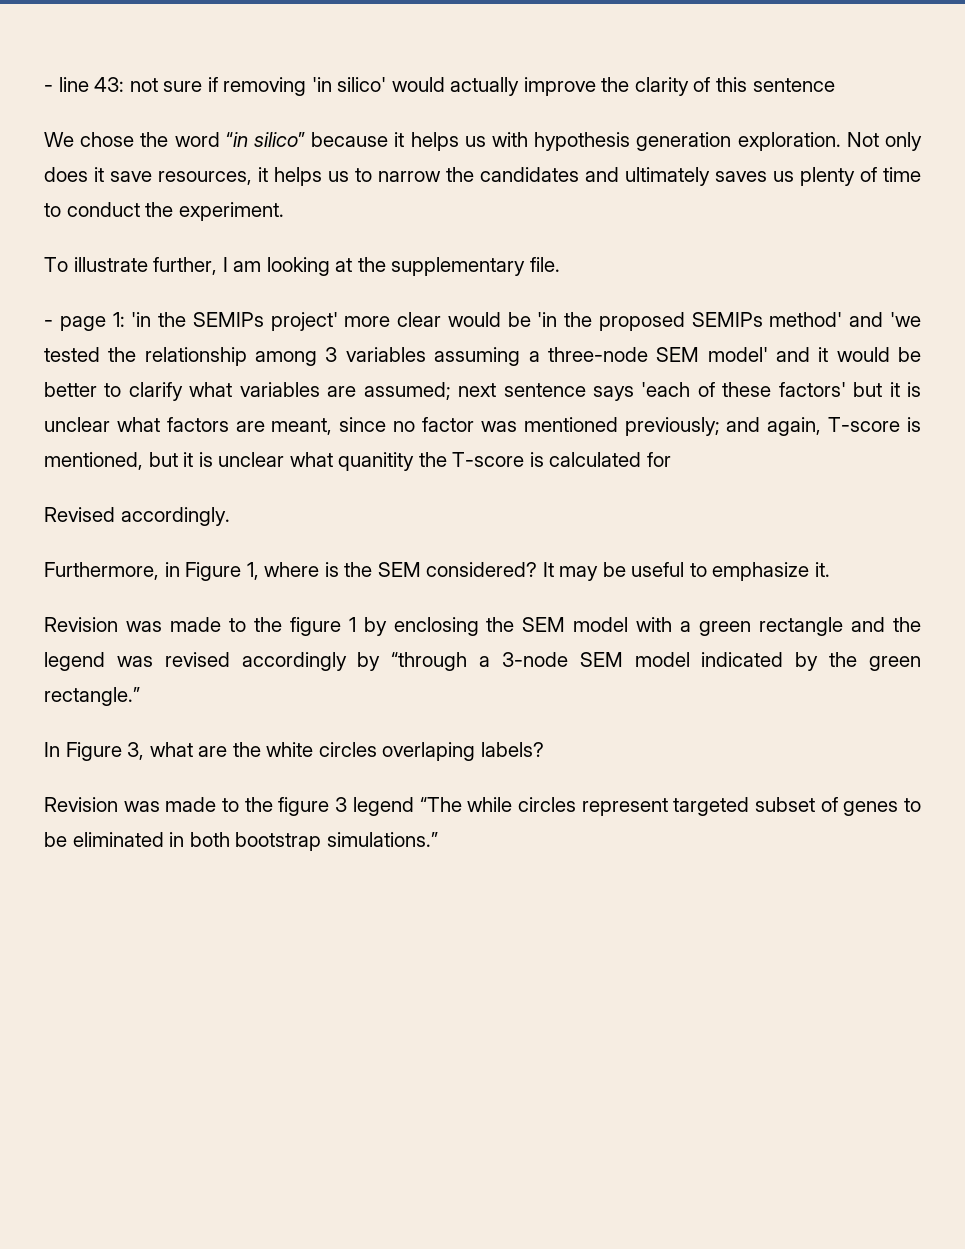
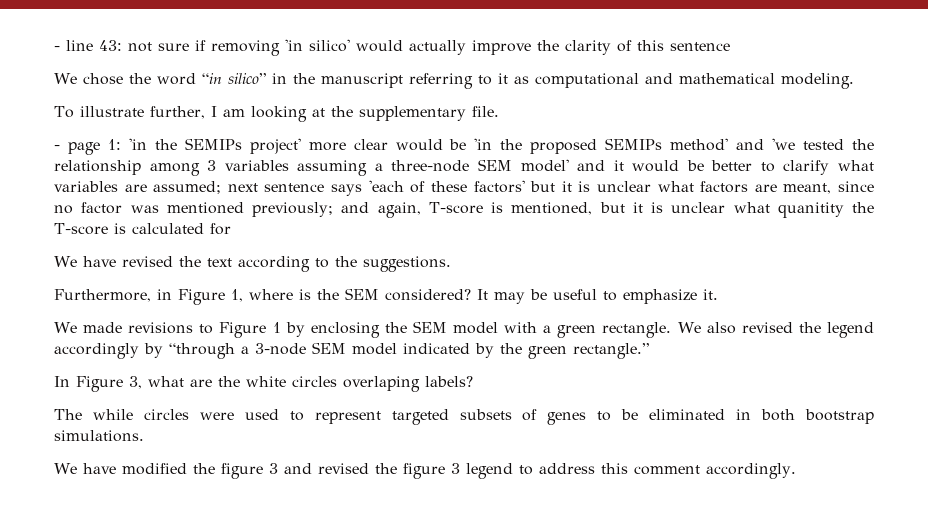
[311,132,923,151] [44,167,921,186] [44,202,284,221] because it helps us with hypothesis generation exploration. Not only does it save resources, it helps us to narrow the candidates and ultimately saves us plenty of time to conduct the experiment. -> [271,73,854,89] in the manuscript referring to it as computational and mathematical modeling.
[44,507,230,526] Revised accordingly. -> [54,256,451,272] We have revised the text according to the suggestions.
[44,617,341,636] Revision was made to the figure -> [54,322,267,338] We made revisions to Figure
[759,617,922,636] [44,652,230,671] rectangle and the legend was revised -> [602,322,875,338] rectangle. We also revised the legend
[44,797,576,816] Revision was made to the figure 3 legend “The while circles -> [54,409,304,421] The while circles were used to
[754,797,815,812] subset -> [459,409,512,420] subsets
[326,832,438,847] simulations.” -> [54,430,144,442] [54,463,796,479] simulations. // We have modified the figure 3 and revised the figure 3 legend to address this comment accordingly.

